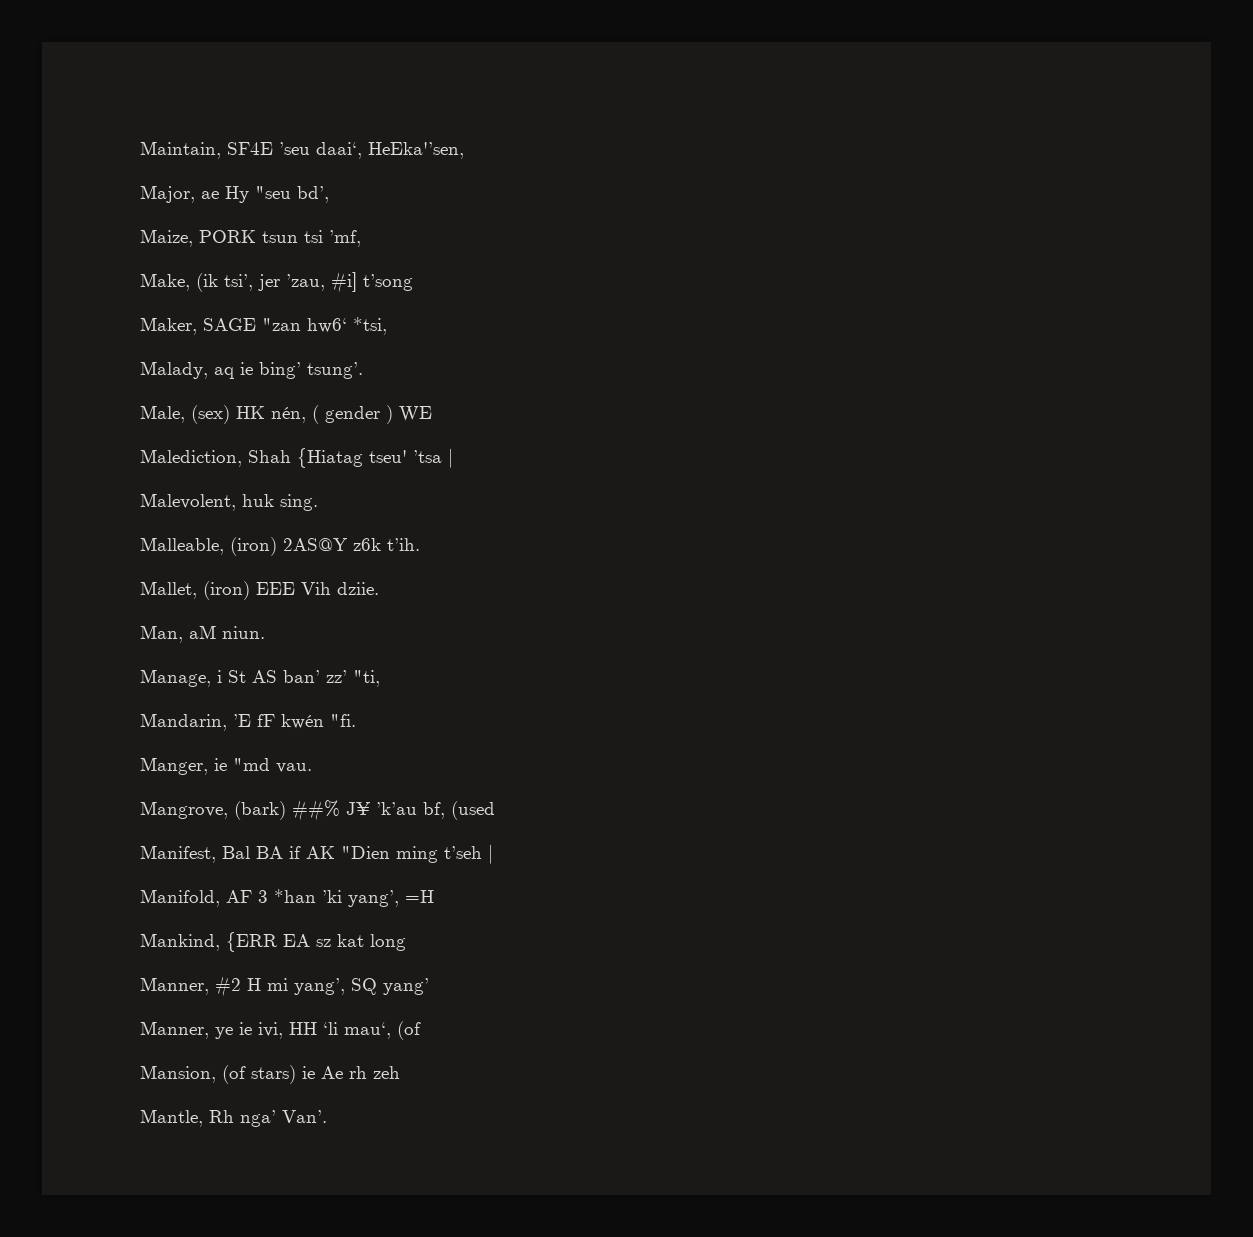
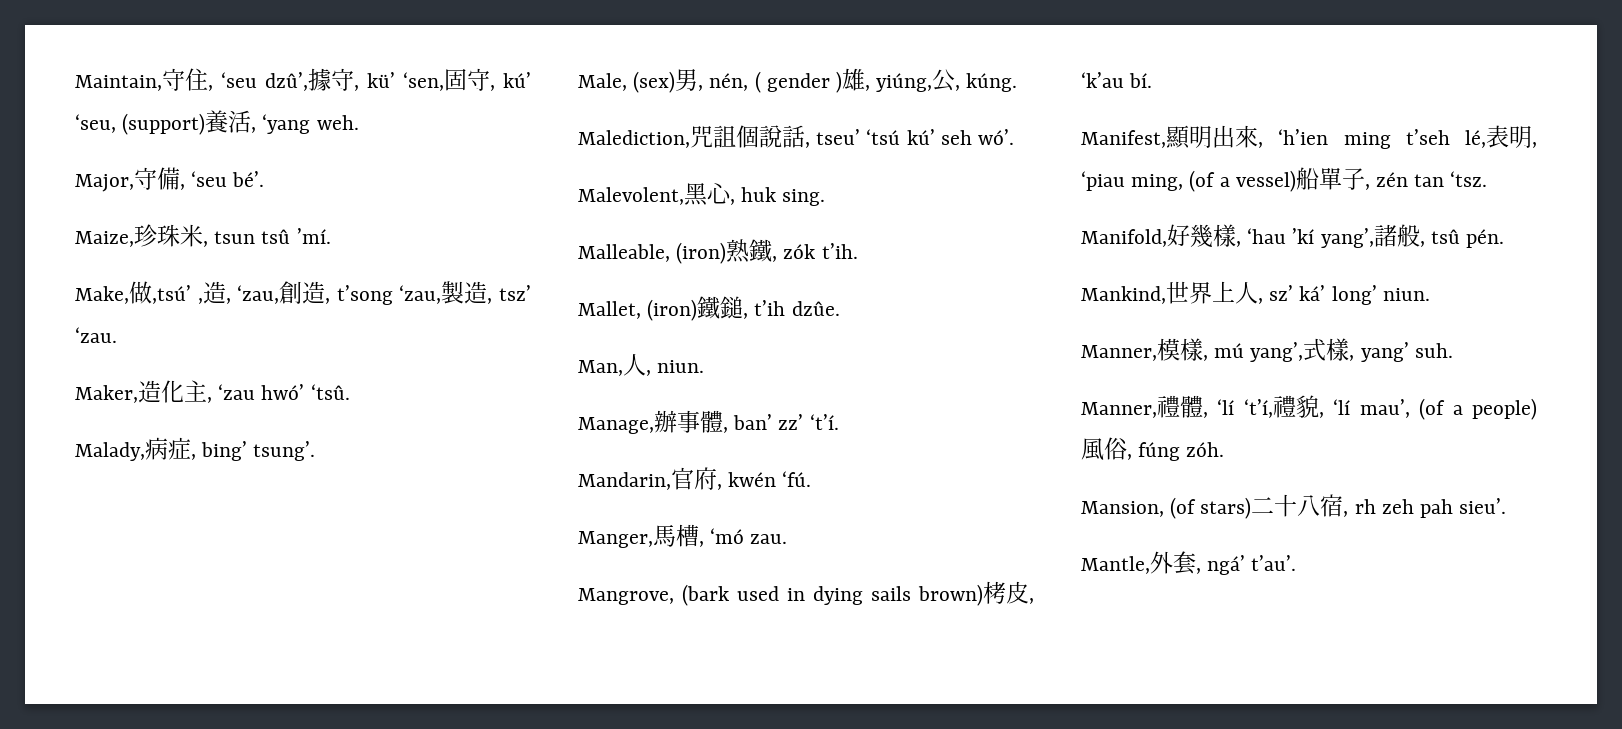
[227,142,464,159] [140,185,329,203] [140,229,361,247] [140,272,413,293] [140,317,387,335] SF4E ’seu daai‘, HeEka'’sen, // Major, ae Hy "seu bd’, // Maize, PORK tsun tsi ’mf, // Make, (ik tsi’, jer ’zau, #i] t’song // Maker, SAGE "zan hw6‘ *tsi, -> [162,68,531,91] [75,110,359,135] [75,167,265,192] [75,224,331,247] [75,281,531,305] [75,327,117,343] [75,380,350,403] 守住, ‘seu dzû’,據守, kü’ ‘sen,固守, kú’ ‘seu, (support)養活, ‘yang weh. // Major,守備, ‘seu bé’. // Maize,珍珠米, tsun tsû ’mí. // Make,做,tsú’ ,造, ‘zau,創造, t’song ‘zau,製造, tsz’ ‘zau. // Maker,造化主, ‘zau hwó’ ‘tsû.
[214,362,253,379] aq ie -> [145,437,196,460] 病症,
[236,406,265,419] HK -> [675,69,704,91] 男,
[399,406,432,422] [140,448,453,468] WE // Malediction, Shah {Hiatag tseu' ’tsa | -> [842,68,1018,92] [578,125,1015,148] 雄, yiúng,公, kúng. // Malediction,咒詛個說話, tseu’ ‘tsú kú’ seh wó’.
(236, 502) none -> [684,183,735,206] 黑心,
[283,538,381,551] 2AS@Y z6k -> [726,239,816,263] 熟鐵, zók
[256,582,379,595] EEE Vih dziie. -> [697,296,840,319] 鐵鎚, t’ih dzûe.
[189,625,216,639] aM -> [623,354,651,376] 人,
[217,670,277,683] i St AS -> [654,410,728,433] 辦事體,
[353,670,380,687] "ti, -> [809,414,839,430] ‘t’í.
[233,714,356,729] [140,757,312,775] [140,800,495,821] [140,844,493,864] [140,889,434,907] [140,932,406,952] [140,976,377,997] ’E fF kwén "fi. // Manger, ie "md vau. // Mangrove, (bark) ##% J¥ ’k’au bf, (used // Manifest, Bal BA if AK "Dien ming t’seh | // Manifold, AF 3 *han ’ki yang’, =H // Mankind, {ERR EA sz kat long // Manner, #2 H mi yang’, SQ -> [671,467,812,490] [578,524,788,548] [578,581,1034,606] [1081,72,1153,88] [1081,125,1537,149] [1081,167,1488,192] [1081,224,1505,248] [1081,281,1430,305] [1081,338,1355,362] 官府, kwén ‘fú. // Manger,馬槽, ‘mó zau. // Mangrove, (bark used in dying sails brown)栲皮, ‘k’au bí. // Manifest,顯明出來, ‘h’ien ming t’seh lé,表明, ‘piau ming, (of a vessel)船單子, zén tan ‘tsz. // Manifold,好幾樣, ‘hau ’kí yang’,諸般, tsû pén. // Mankind,世界上人, sz’ ká’ long’ niun. // Manner,模樣, mú yang’,式樣,
[140,1021,421,1040] // Manner, ye ie ivi, HH ‘li mau‘, (of -> [1414,343,1453,358] [1081,395,1537,420] [1081,437,1225,461] suh. // Manner,禮體, ‘lí ‘t’í,禮貌, ‘lí mau’, (of a people)風俗, fúng zóh.
[302,1066,343,1079] ie Ae -> [1251,494,1349,517] 二十八宿,
(400, 1072) none -> [1420,498,1507,518] pah sieu’.
[209,1110,327,1127] Rh nga’ Van’. -> [1150,551,1297,575] 外套, ngá’ t’au’.

